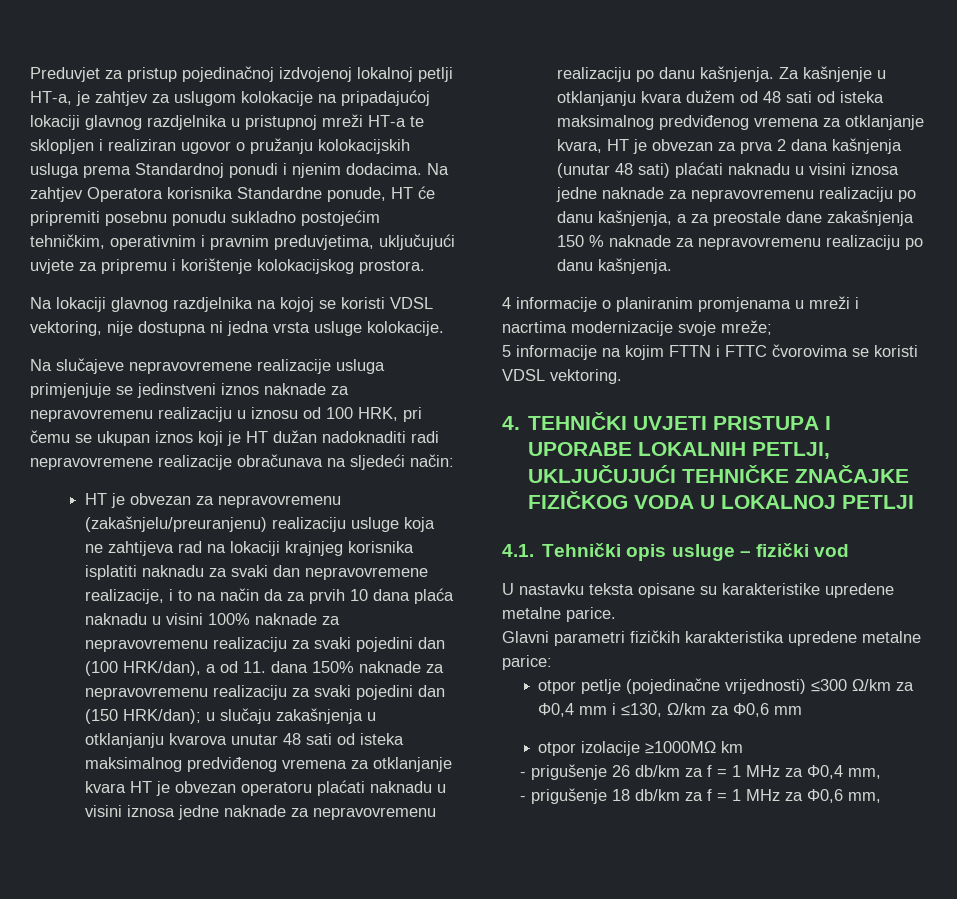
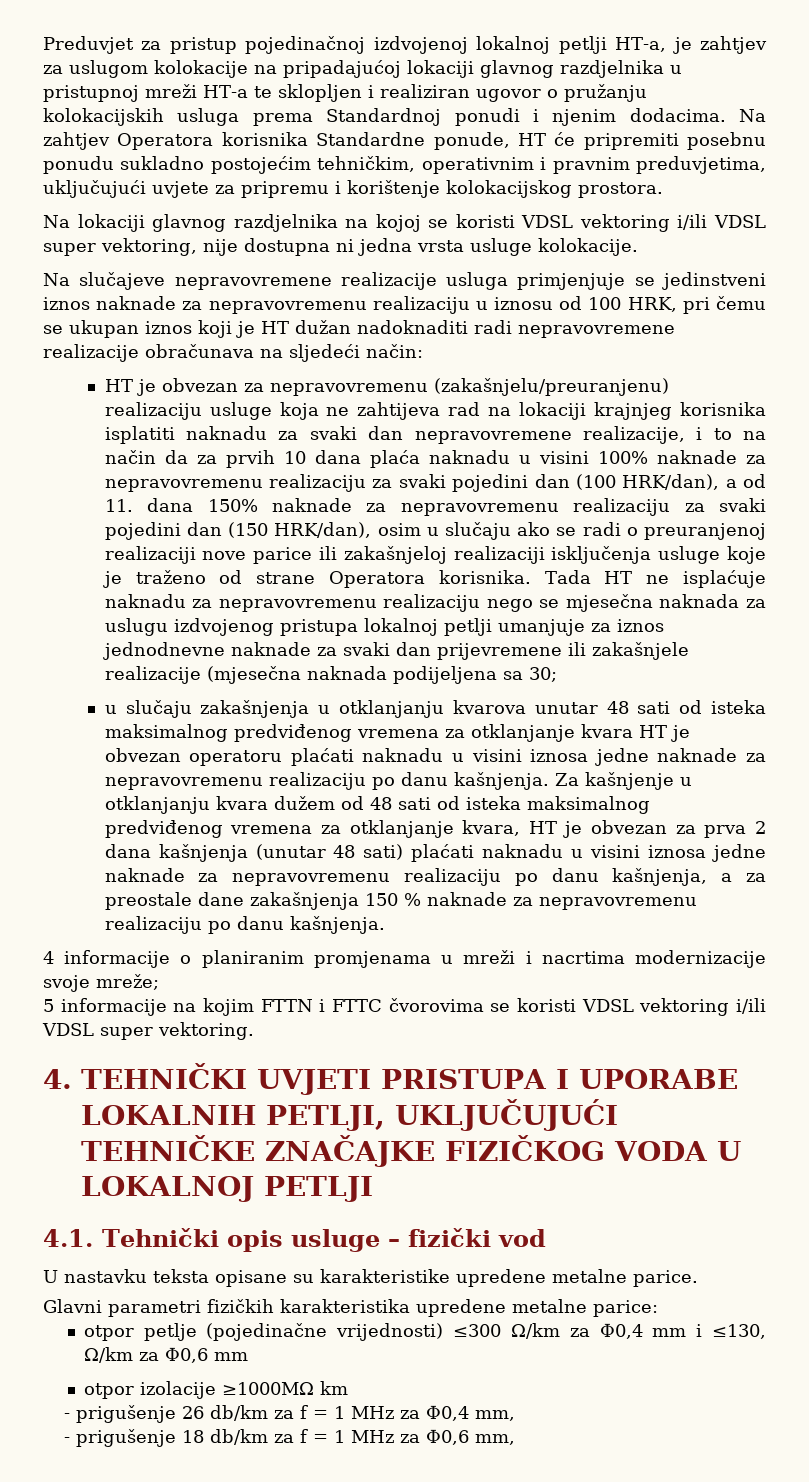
(433, 303) none -> [579,214,766,232] [43,243,96,256] vektoring i/ili VDSL super
[122,709,201,724] HRK/dan); -> [274,522,766,540] [104,546,766,564] [102,570,766,588] [104,594,766,612] [104,618,664,636] [102,642,689,660] [104,666,557,684] HRK/dan), osim u slučaju ako se radi o preuranjenoj realizaciji nove parice ili zakašnjeloj realizaciji isključenja usluge koje je traženo od strane Operatora korisnika. Tada HT ne isplaćuje naknadu za nepravovremenu realizaciju nego se mjesečna naknada za uslugu izdvojenog pristupa lokalnoj petlji umanjuje za iznos jednodnevne naknade za svaki dan prijevremene ili zakašnjele realizacije (mjesečna naknada podijeljena sa 30; //
(545, 375) none -> [639,998,766,1016] [42,1023,153,1040] vektoring i/ili VDSL super

